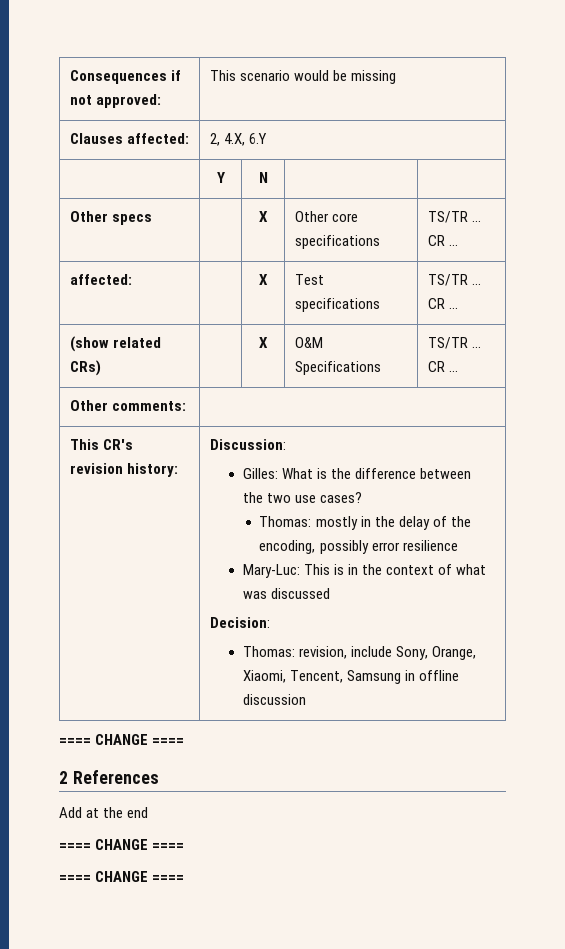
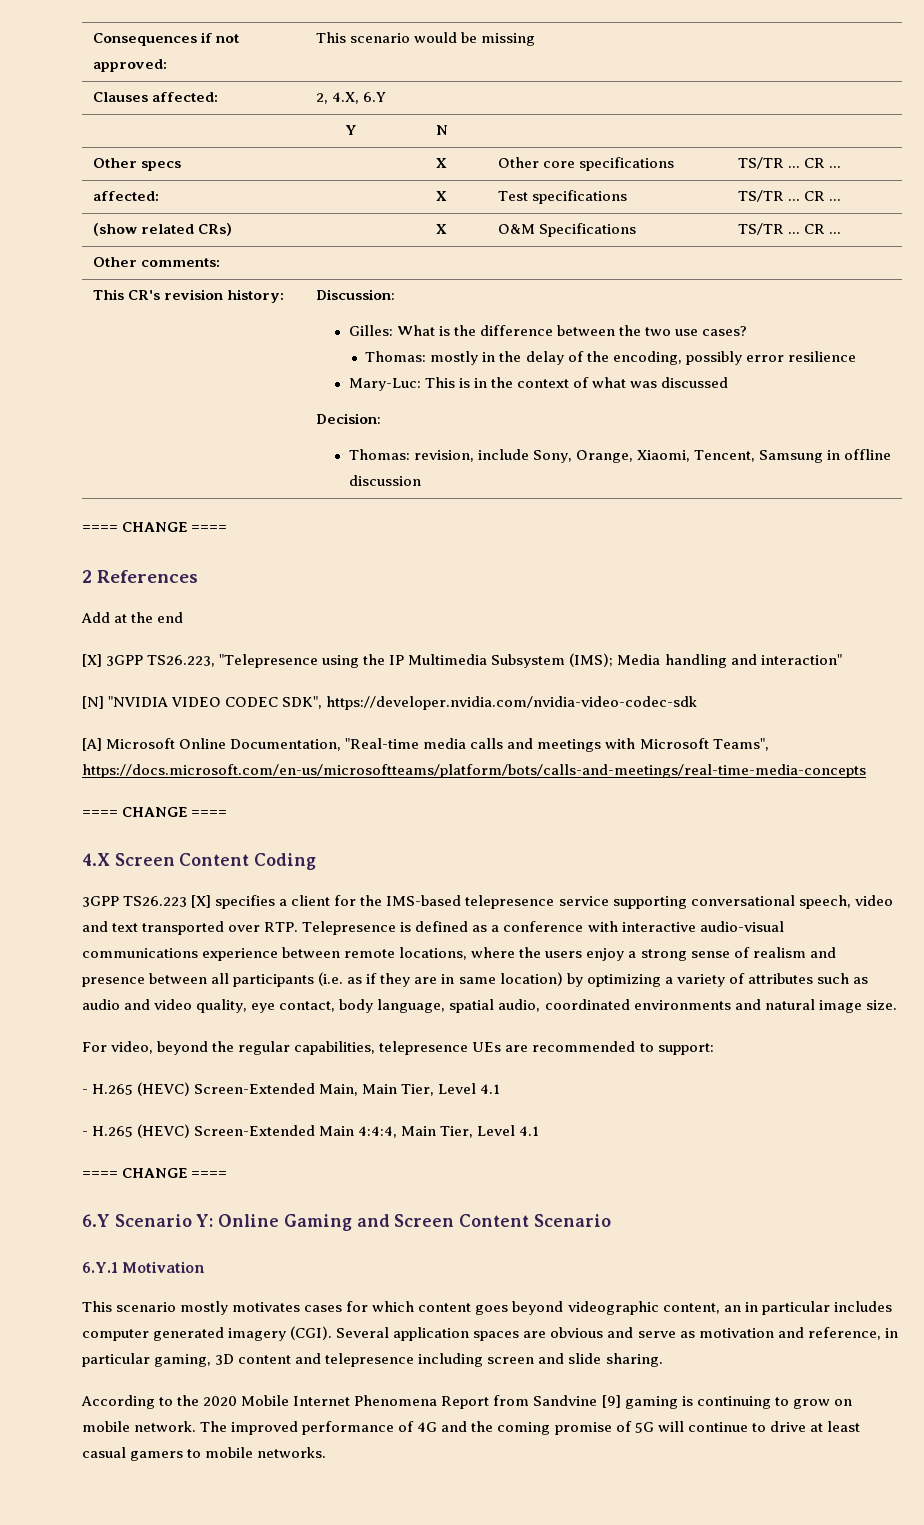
[59,839,185,850] [59,871,185,882] ==== CHANGE ==== // ==== CHANGE ==== -> [82,653,842,668] [82,696,698,710] [82,738,769,752] [82,764,866,778] [82,807,228,817] [82,853,317,870] [82,895,893,909] [82,921,784,935] [82,947,836,961] [82,972,868,987] [82,999,897,1013] [82,1041,714,1055] [82,1082,501,1096] [82,1124,540,1138] [82,1168,228,1178] [82,1214,611,1231] [82,1261,206,1273] [82,1301,892,1315] [82,1326,898,1341] [82,1353,663,1367] [81,1395,852,1409] [82,1421,860,1435] [82,1447,327,1461] [X] 3GPP TS26.223, "Telepresence using the IP Multimedia Subsystem (IMS); Media handling and interaction" // [N] "NVIDIA VIDEO CODEC SDK", https://developer.nvidia.com/nvidia-video-codec-sdk // [A] Microsoft Online Documentation, "Real-time media calls and meetings with Microsoft Teams", https://docs.microsoft.com/en-us/microsoftteams/platform/bots/calls-and-meetings/real-time-media-concepts // ==== CHANGE ==== // 4.X Screen Content Coding // 3GPP TS26.223 [X] specifies a client for the IMS-based telepresence service supporting conversational speech, video and text transported over RTP. Telepresence is defined as a conference with interactive audio-visual communications experience between remote locations, where the users enjoy a strong sense of realism and presence between all participants (i.e. as if they are in same location) by optimizing a variety of attributes such as audio and video quality, eye contact, body language, spatial audio, coordinated environments and natural image size. // For video, beyond the regular capabilities, telepresence UEs are recommended to support: // - H.265 (HEVC) Screen-Extended Main, Main Tier, Level 4.1 // - H.265 (HEVC) Screen-Extended Main 4:4:4, Main Tier, Level 4.1 // ==== CHANGE ==== // 6.Y Scenario Y: Online Gaming and Screen Content Scenario // 6.Y.1 Motivation // This scenario mostly motivates cases for which content goes beyond videographic content, an in particular includes computer generated imagery (CGI). Several application spaces are obvious and serve as motivation and reference, in particular gaming, 3D content and telepresence including screen and slide sharing. // According to the 2020 Mobile Internet Phenomena Report from Sandvine [9] gaming is continuing to grow on mobile network. The improved performance of 4G and the coming promise of 5G will continue to drive at least casual gamers to mobile networks.

